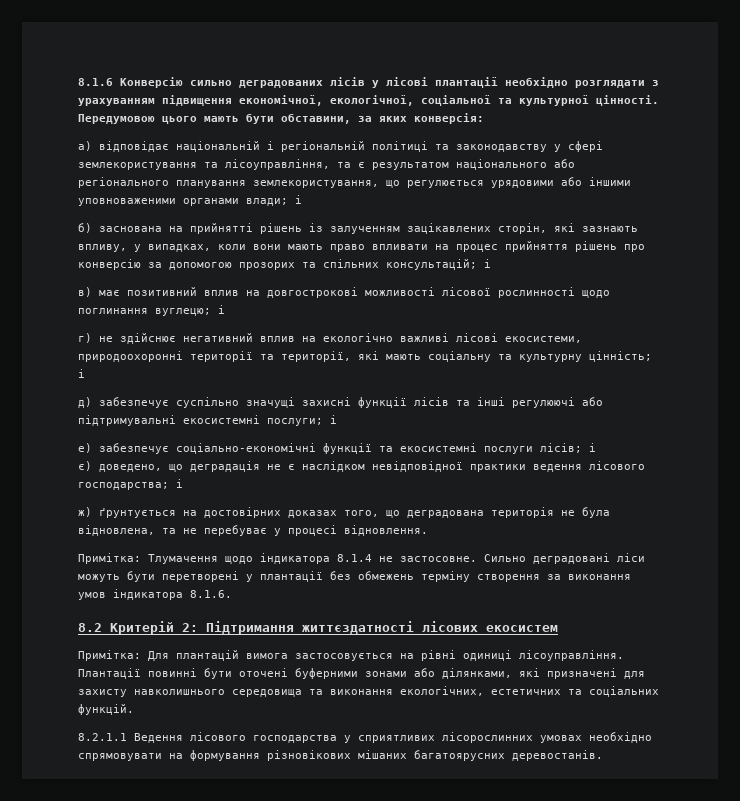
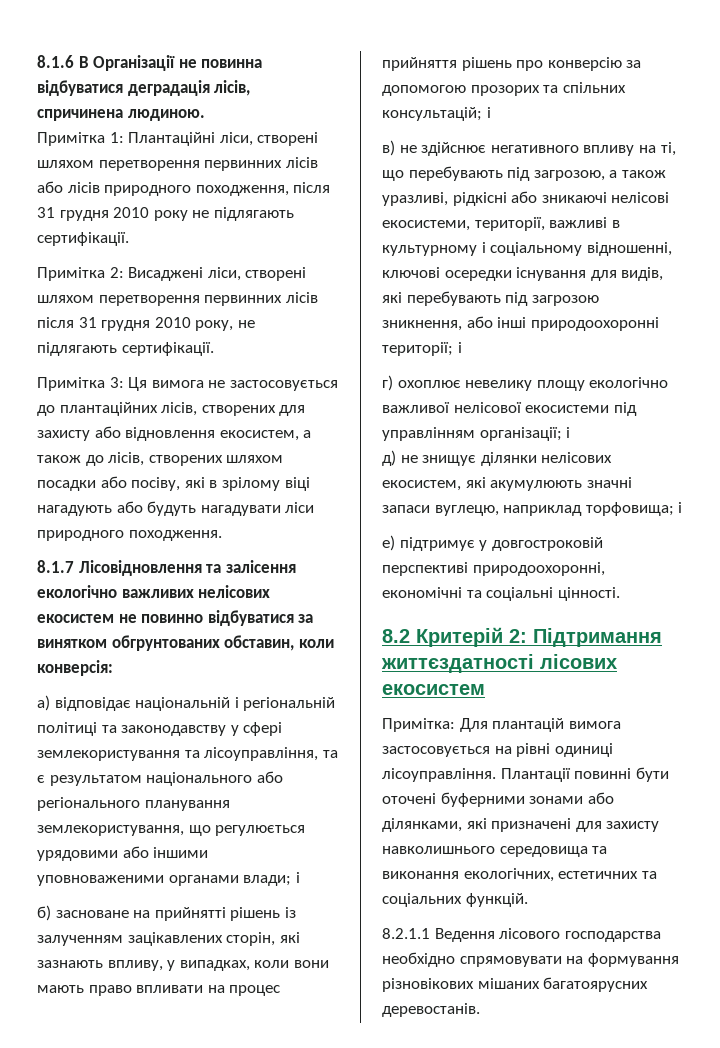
[120,77,659,88] [78,95,659,106] [78,113,407,124] Конверсію сильно деградованих лісів у лісові плантації необхідно розглядати з урахуванням підвищення економічної, екологічної, соціальної та культурної цінності. Передумовою цього мають бути обставини, за яких -> [78,55,263,71] [37,80,251,96] [37,109,205,121] [37,132,319,146] [37,157,318,171] [37,181,331,196] [37,207,294,221] [37,232,129,246] [37,267,307,281] [37,292,318,306] [37,317,255,331] [37,342,214,356] [37,377,338,391] [37,402,306,416] [37,426,312,441] [37,452,284,466] [37,476,310,491] [37,501,315,516] [37,530,222,541] [37,560,296,576] [37,585,271,598] [37,610,314,626] [37,635,334,651] В Організації не повинна відбуватися деградація лісів, спричинена людиною. // Примітка 1: Плантаційні ліси, створені шляхом перетворення первинних лісів або лісів природного походження, після 31 грудня 2010 року не підлягають сертифікації. // Примітка 2: Висаджені ліси, створені шляхом перетворення первинних лісів після 31 грудня 2010 року, не підлягають сертифікації. // Примітка 3: Ця вимога не застосовується до плантаційних лісів, створених для захисту або відновлення екосистем, а також до лісів, створених шляхом посадки або посіву, які в зрілому віці нагадують або будуть нагадувати ліси природного походження. // 8.1.7 Лісовідновлення та залісення екологічно важливих нелісових екосистем не повинно відбуватися за винятком обгрунтованих обставин, коли
[99,226,162,232] заснована -> [55,910,129,918] засноване
[99,287,610,298] [78,305,225,316] [78,333,582,344] [78,351,652,362] [78,369,85,378] [78,397,603,408] [78,415,337,426] [78,443,596,454] [78,461,645,472] [78,479,183,490] [78,507,610,518] [78,525,428,536] [78,553,645,564] [78,571,631,582] [78,589,232,600] має позитивний вплив на довгострокові можливості лісової рослинності щодо поглинання вуглецю; і // г) не здійснює негативний вплив на екологічно важливі лісові екосистеми, природоохоронні території та території, які мають соціальну та культурну цінність; і // д) забезпечує суспільно значущі захисні функції лісів та інші регулюючі або підтримувальні екосистемні послуги; і // е) забезпечує соціально-економічні функції та екосистемні послуги лісів; і // є) доведено, що деградація не є наслідком невідповідної практики ведення лісового господарства; і // ж) ґрунтується на достовірних доказах того, що деградована територія не була відновлена, та не перебуває у процесі відновлення. // Примітка: Тлумачення щодо індикатора 8.1.4 не застосовне. Сильно деградовані ліси можуть бути перетворені у плантації без обмежень терміну створення за виконання умов індикатора 8.1.6. -> [399,142,676,156] [382,166,666,181] [382,191,670,206] [382,217,620,231] [382,242,672,256] [382,267,664,281] [382,291,599,306] [382,316,659,331] [382,342,462,356] [382,375,669,391] [382,402,637,416] [382,427,571,441] [382,450,613,466] [382,477,632,491] [382,502,683,516] [382,535,603,551] [382,562,605,576] [382,587,620,601] не здійснює негативного впливу на ті, що перебувають під загрозою, а також уразливі, рідкісні або зникаючі нелісові екосистеми, території, важливі в культурному і соціальному відношенні, ключові осередки існування для видів, які перебувають під загрозою зникнення, або інші природоохоронні території; і // г) охоплює невелику площу екологічно важливої нелісової екосистеми під управлінням організації; і // д) не знищує ділянки нелісових екосистем, які акумулюють значні запаси вуглецю, наприклад торфовища; і // е) підтримує у довгостроковій перспективі природоохоронні, економічні та соціальні цінності.
[344,732,582,743] у сприятливих лісорослинних умовах -> (661, 936) none

